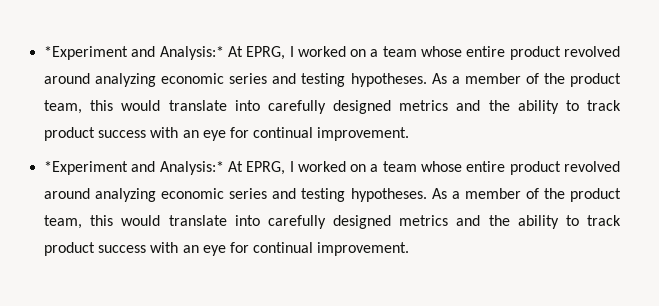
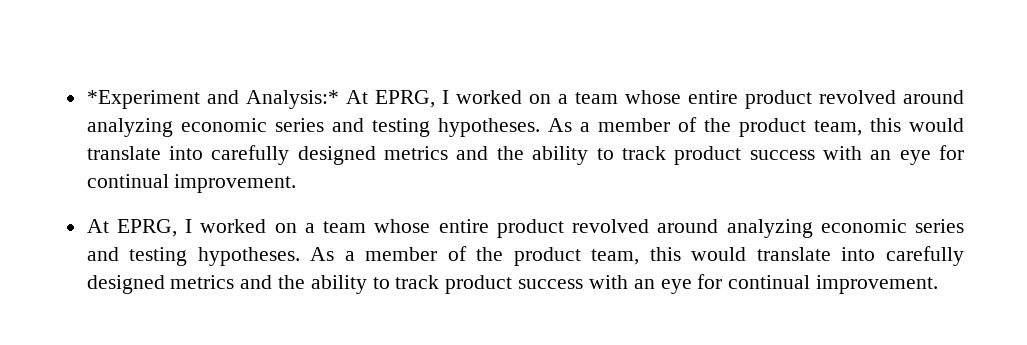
[44,161,224,175] *Experiment and Analysis:* -> (297, 183) none

